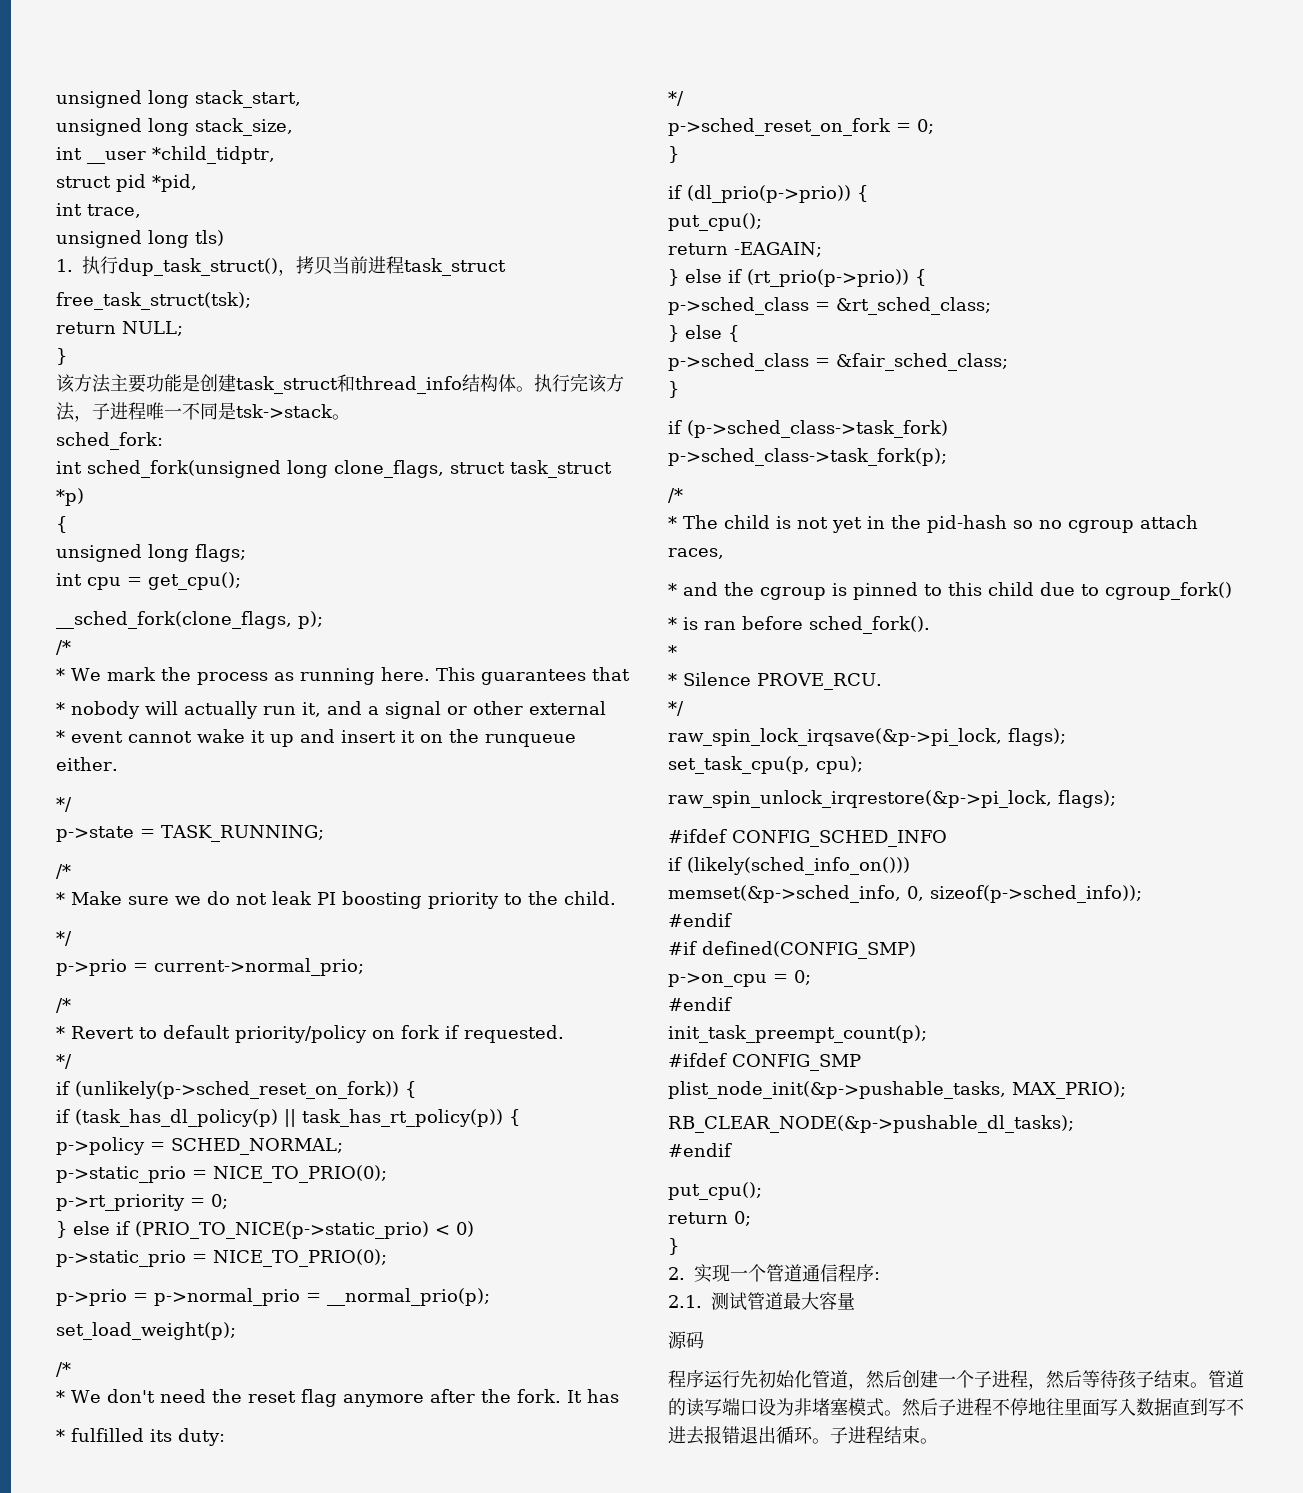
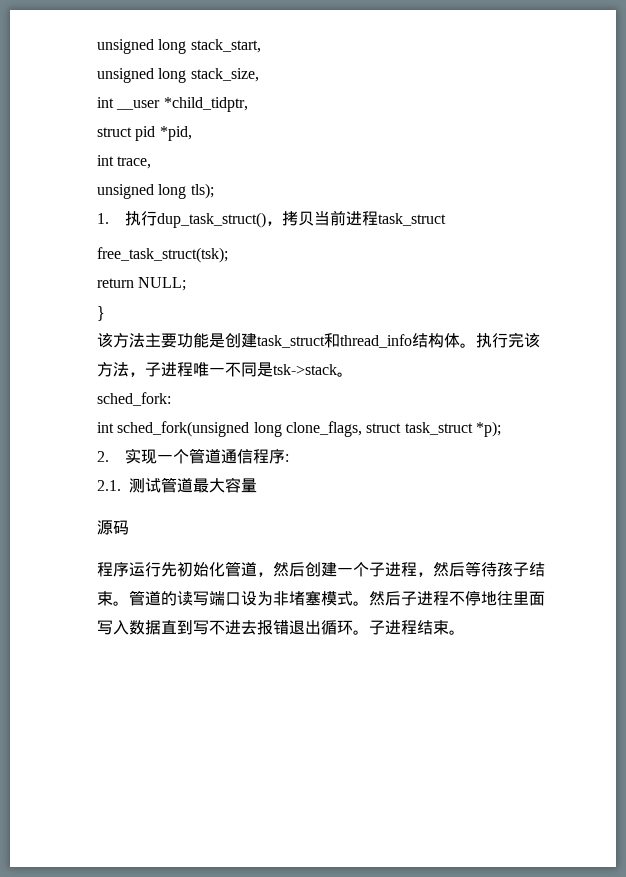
[195,230,224,246] tls) -> [190,183,214,199] tls);
[56,488,84,506] [56,516,67,533] [56,544,246,562] [56,572,241,590] [56,611,323,629] [56,640,71,655] [56,667,630,685] [56,701,606,719] [56,729,576,747] [56,757,118,771] [56,797,72,812] [56,825,324,842] [56,864,71,879] [56,891,616,909] [56,931,72,946] [56,958,364,976] [56,998,71,1013] [56,1025,564,1043] [56,1054,72,1069] [56,1081,416,1099] [56,1109,520,1127] [56,1137,343,1155] [56,1165,387,1183] [56,1194,228,1211] [56,1221,474,1239] [56,1249,387,1267] [56,1288,490,1306] [56,1322,236,1340] [56,1362,71,1377] [56,1389,619,1407] [56,1428,225,1446] [668,91,684,106] [668,118,934,136] [668,146,679,163] [668,185,868,203] [668,213,762,231] [668,242,822,257] [668,269,926,287] [668,297,991,315] [668,325,739,342] [668,353,1008,371] [668,381,679,398] [668,420,948,438] [668,448,947,466] [668,488,683,503] [668,515,1198,533] [668,548,724,559] [668,582,1232,600] [668,616,930,634] [668,645,677,658] [668,672,882,690] [668,701,684,716] [668,728,1066,746] [668,756,863,774] [668,790,1116,808] [668,829,947,847] [668,857,910,875] [668,885,1142,903] [668,913,732,927] [668,941,916,959] [668,970,811,987] [668,997,732,1011] [668,1025,927,1043] [668,1053,861,1071] [668,1081,1126,1099] [668,1115,1074,1133] [668,1143,732,1157] [668,1182,762,1200] [668,1211,751,1226] [668,1238,679,1255] *p) // { // unsigned long flags; // int cpu = get_cpu(); // __sched_fork(clone_flags, p); // /* // * We mark the process as running here. This guarantees that // * nobody will actually run it, and a signal or other external // * event cannot wake it up and insert it on the runqueue either. // */ // p->state = TASK_RUNNING; // /* // * Make sure we do not leak PI boosting priority to the child. // */ // p->prio = current->normal_prio; // /* // * Revert to default priority/policy on fork if requested. // */ // if (unlikely(p->sched_reset_on_fork)) { // if (task_has_dl_policy(p) || task_has_rt_policy(p)) { // p->policy = SCHED_NORMAL; // p->static_prio = NICE_TO_PRIO(0); // p->rt_priority = 0; // } else if (PRIO_TO_NICE(p->static_prio) < 0) // p->static_prio = NICE_TO_PRIO(0); // p->prio = p->normal_prio = __normal_prio(p); // set_load_weight(p); // /* // * We don't need the reset flag anymore after the fork. It has // * fulfilled its duty: // */ // p->sched_reset_on_fork = 0; // } // if (dl_prio(p->prio)) { // put_cpu(); // return -EAGAIN; // } else if (rt_prio(p->prio)) { // p->sched_class = &rt_sched_class; // } else { // p->sched_class = &fair_sched_class; // } // if (p->sched_class->task_fork) // p->sched_class->task_fork(p); // /* // * The child is not yet in the pid-hash so no cgroup attach races, // * and the cgroup is pinned to this child due to cgroup_fork() // * is ran before sched_fork(). // * // * Silence PROVE_RCU. // */ // raw_spin_lock_irqsave(&p->pi_lock, flags); // set_task_cpu(p, cpu); // raw_spin_unlock_irqrestore(&p->pi_lock, flags); // #ifdef CONFIG_SCHED_INFO // if (likely(sched_info_on())) // memset(&p->sched_info, 0, sizeof(p->sched_info)); // #endif // #if defined(CONFIG_SMP) // p->on_cpu = 0; // #endif // init_task_preempt_count(p); // #ifdef CONFIG_SMP // plist_node_init(&p->pushable_tasks, MAX_PRIO); // RB_CLEAR_NODE(&p->pushable_dl_tasks); // #endif // put_cpu(); // return 0; // } -> [475,421,501,437] *p);

